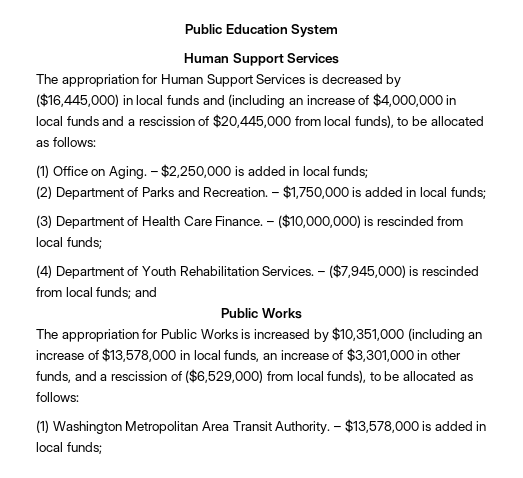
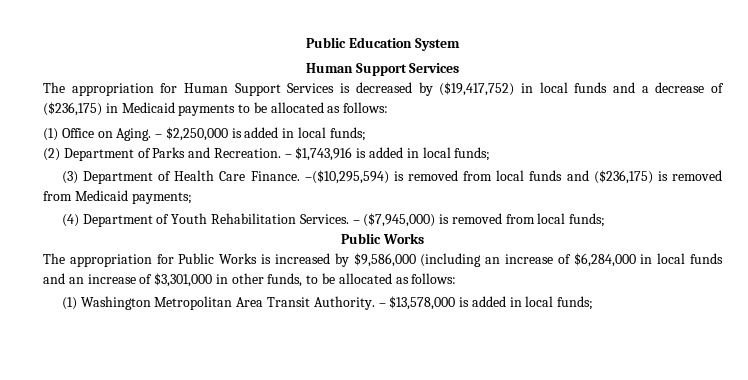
[36,93,443,108] ($16,445,000) in local funds and (including an increase of $4,000,000 -> [439,82,515,96] ($19,417,752)
[138,114,394,128] rescission of $20,445,000 from local funds), -> [655,82,724,93] [43,102,236,116] decrease of ($236,175) in Medicaid payments
[282,185,349,199] $1,750,000 -> [295,147,353,161] $1,743,916
[266,214,464,228] [36,237,102,249] – ($10,000,000) is rescinded from local funds; -> [304,170,722,184] [43,190,192,204] –($10,295,594) is removed from local funds and ($236,175) is removed from Medicaid payments;
[421,266,479,276] [36,287,157,299] rescinded from local funds; and -> [451,213,606,227] removed from local funds;
[332,327,483,342] [36,348,260,362] $10,351,000 (including an increase of $13,578,000 in local funds, -> [353,253,723,267] [43,273,65,284] $9,586,000 (including an increase of $6,284,000 in local funds and
[74,369,367,383] and a rescission of ($6,529,000) from local funds), -> (303, 280) none

